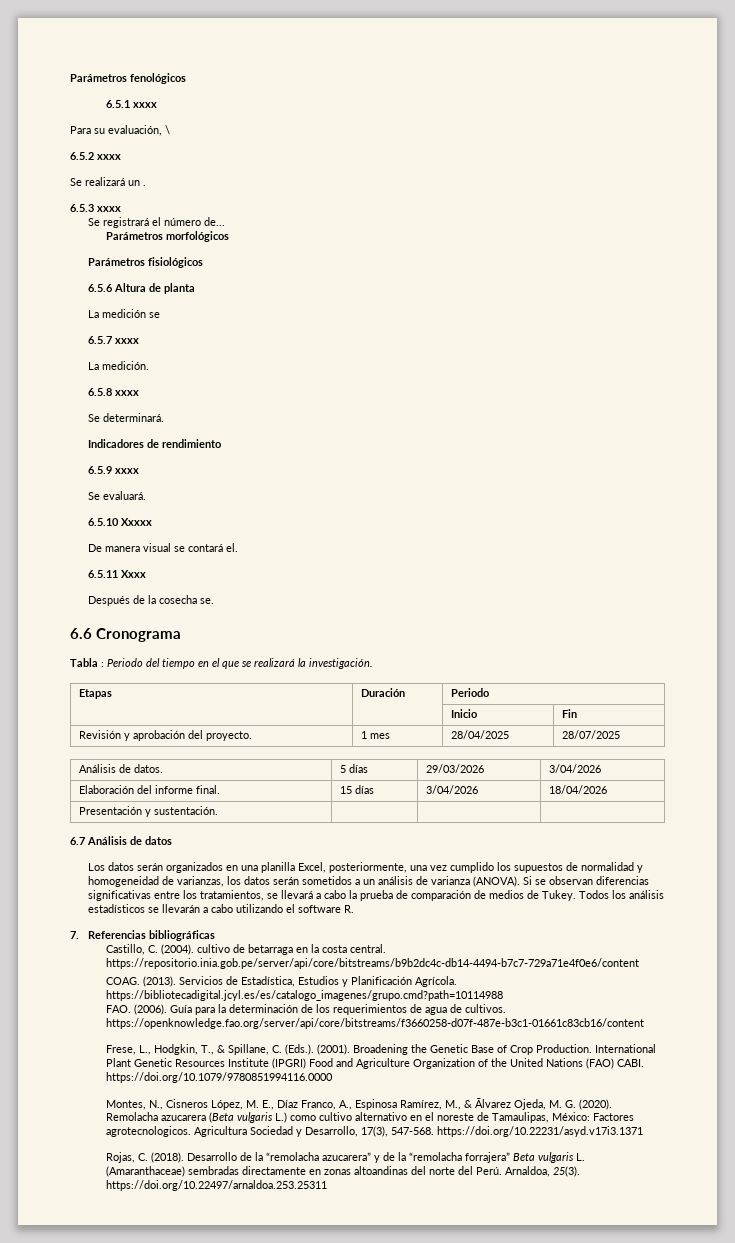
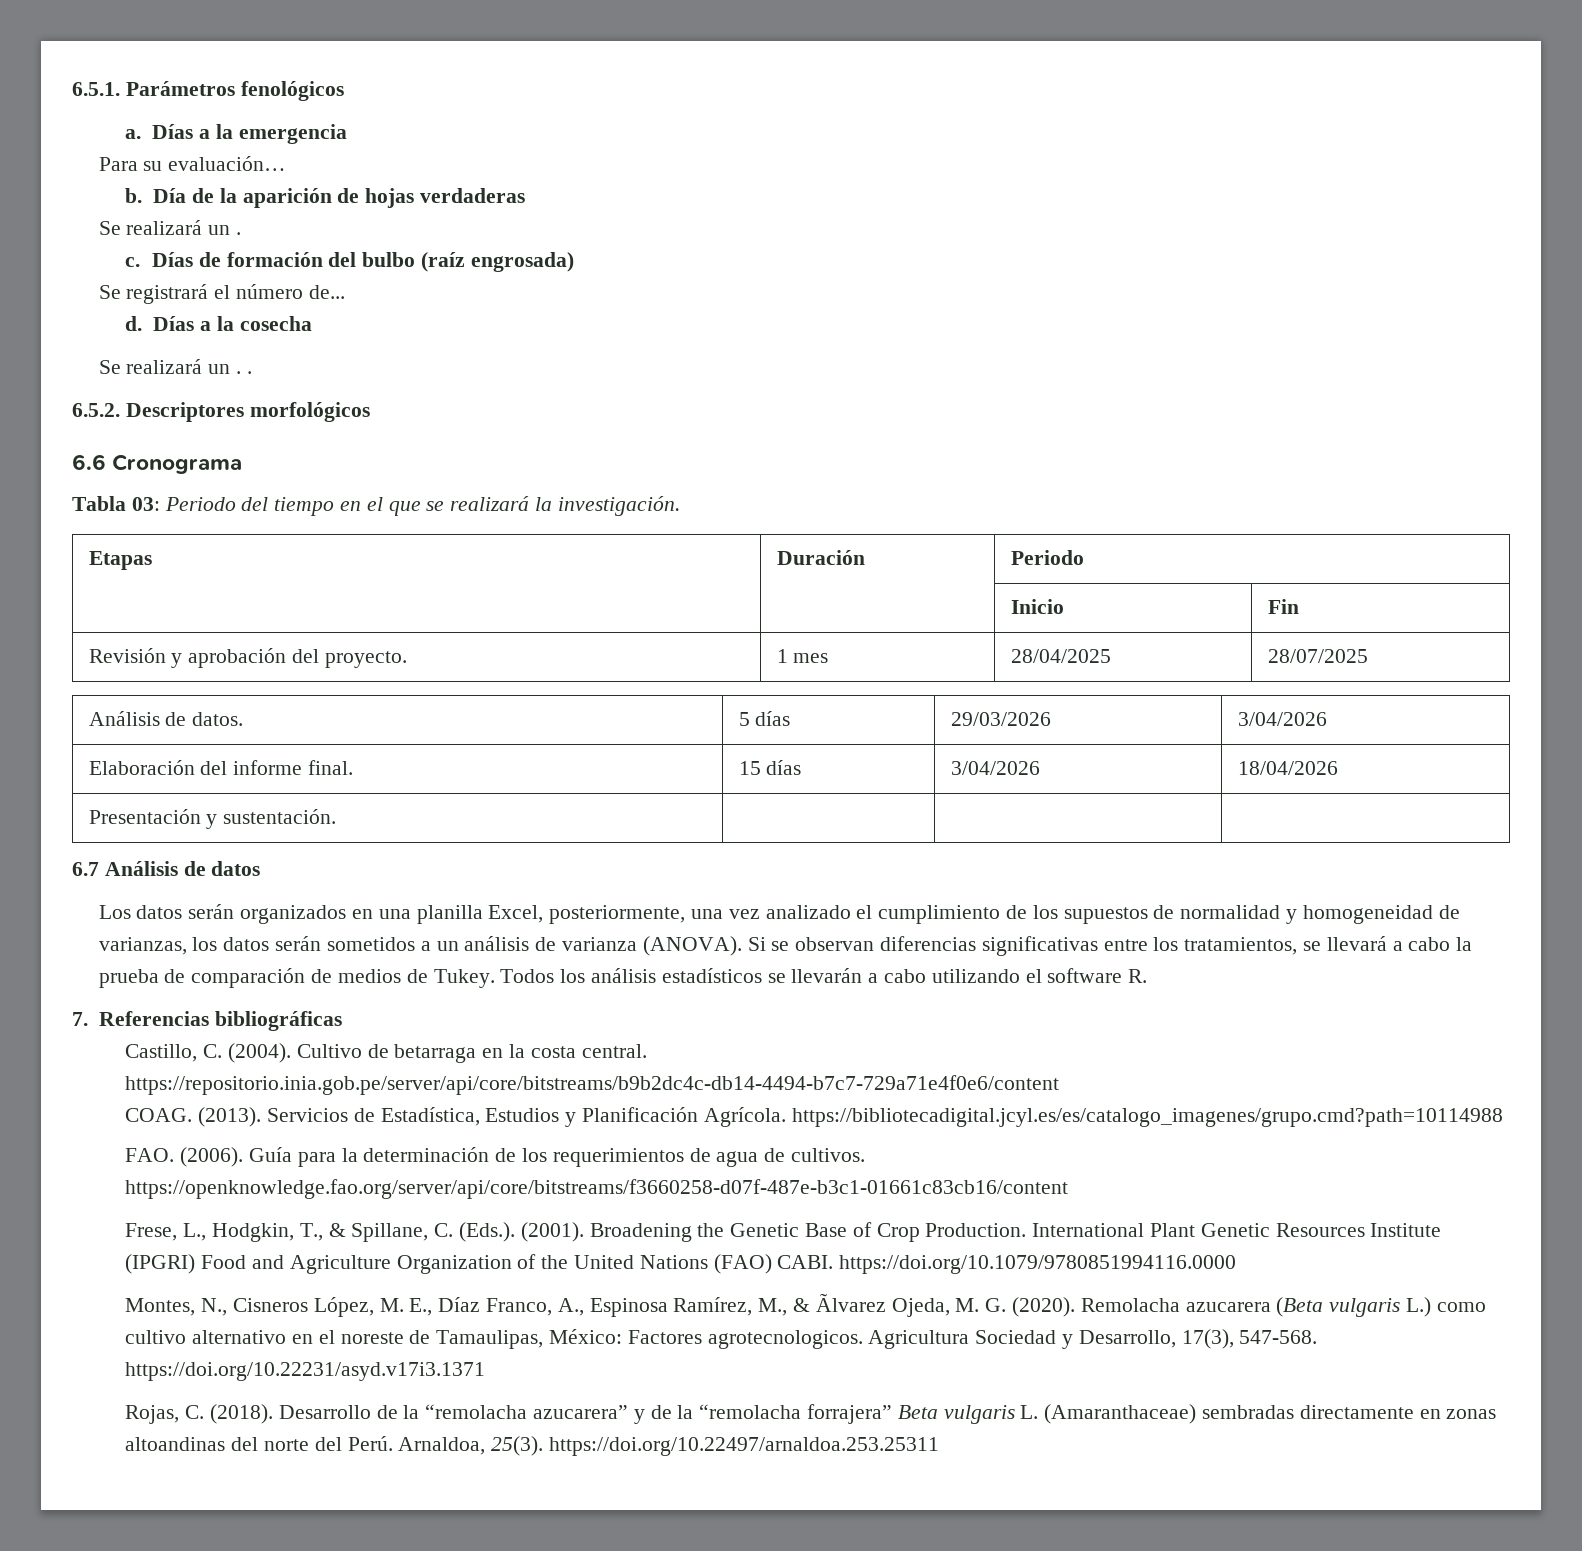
(70, 78) none -> [72,82,120,96] 6.5.1.
[106,100,158,108] [70,125,170,136] [70,152,121,160] [70,177,146,186] [70,204,121,212] 6.5.1 xxxx // Para su evaluación, \ // 6.5.2 xxxx // Se realizará un . // 6.5.3 xxxx -> [125,124,347,144] [98,156,287,171] [125,188,525,208] [98,220,242,235] [125,252,574,272] a. Días a la emergencia // Para su evaluación… // b. Día de la aparición de hojas verdaderas // Se realizará un . // c. Días de formación del bulbo (raíz engrosada)
[106,231,230,242] [88,257,204,268] [88,283,196,294] [88,309,161,318] [88,336,140,344] [88,361,150,370] [88,388,140,396] [88,413,165,422] [88,439,222,448] [88,466,140,474] [88,491,147,500] [88,518,153,526] [88,543,239,552] [88,570,147,578] [88,595,215,606] Parámetros morfológicos // Parámetros fisiológicos // 6.5.6 Altura de planta // La medición se // 6.5.7 xxxx // La medición. // 6.5.8 xxxx // Se determinará. // Indicadores de rendimiento // 6.5.9 xxxx // Se evaluará. // 6.5.10 Xxxxx // De manera visual se contará el. // 6.5.11 Xxxx // Después de la cosecha se. -> [125,316,312,331] [98,359,252,374] [72,402,370,422] d. Días a la cosecha // Se realizará un . . // 6.5.2. Descriptores morfológicos
[101,662,104,667] : -> [131,497,160,511] 03:
[450,862,495,873] cumplido -> [765,905,1027,924] analizado el cumplimiento de
[197,944,231,953] cultivo -> [296,1044,362,1058] Cultivo

